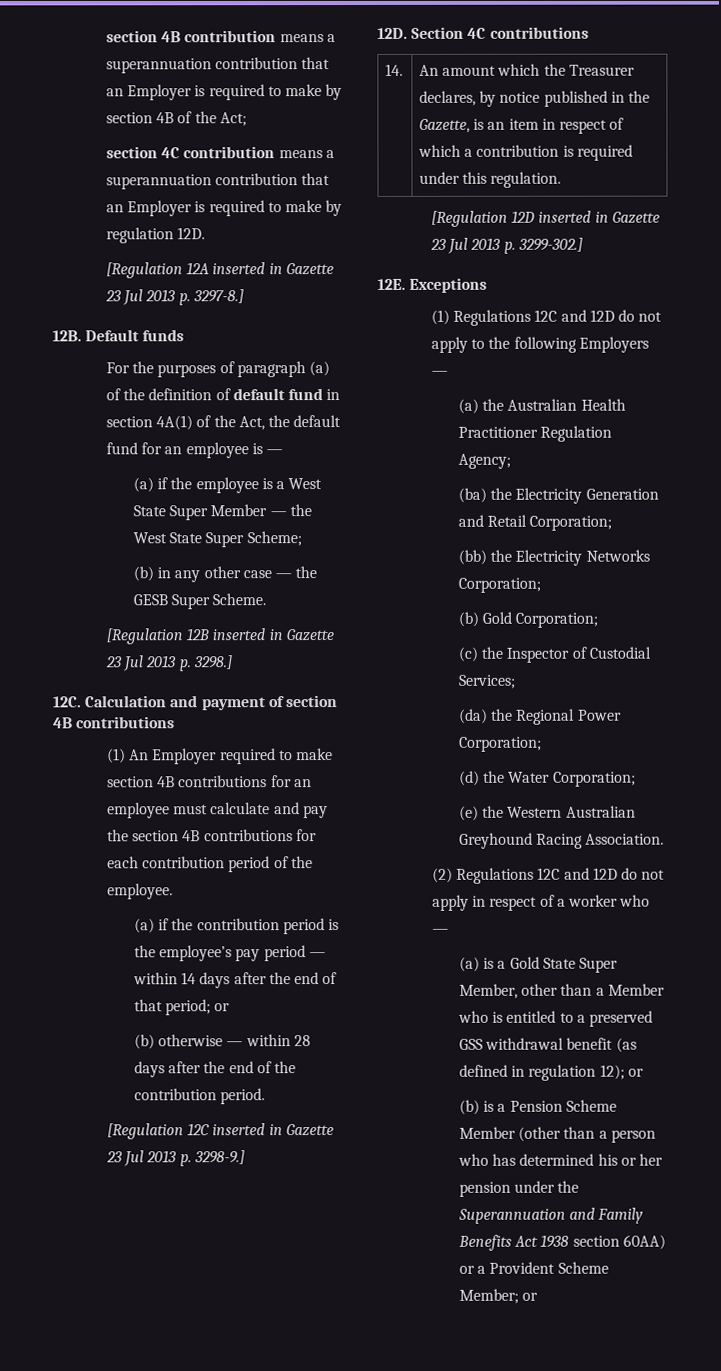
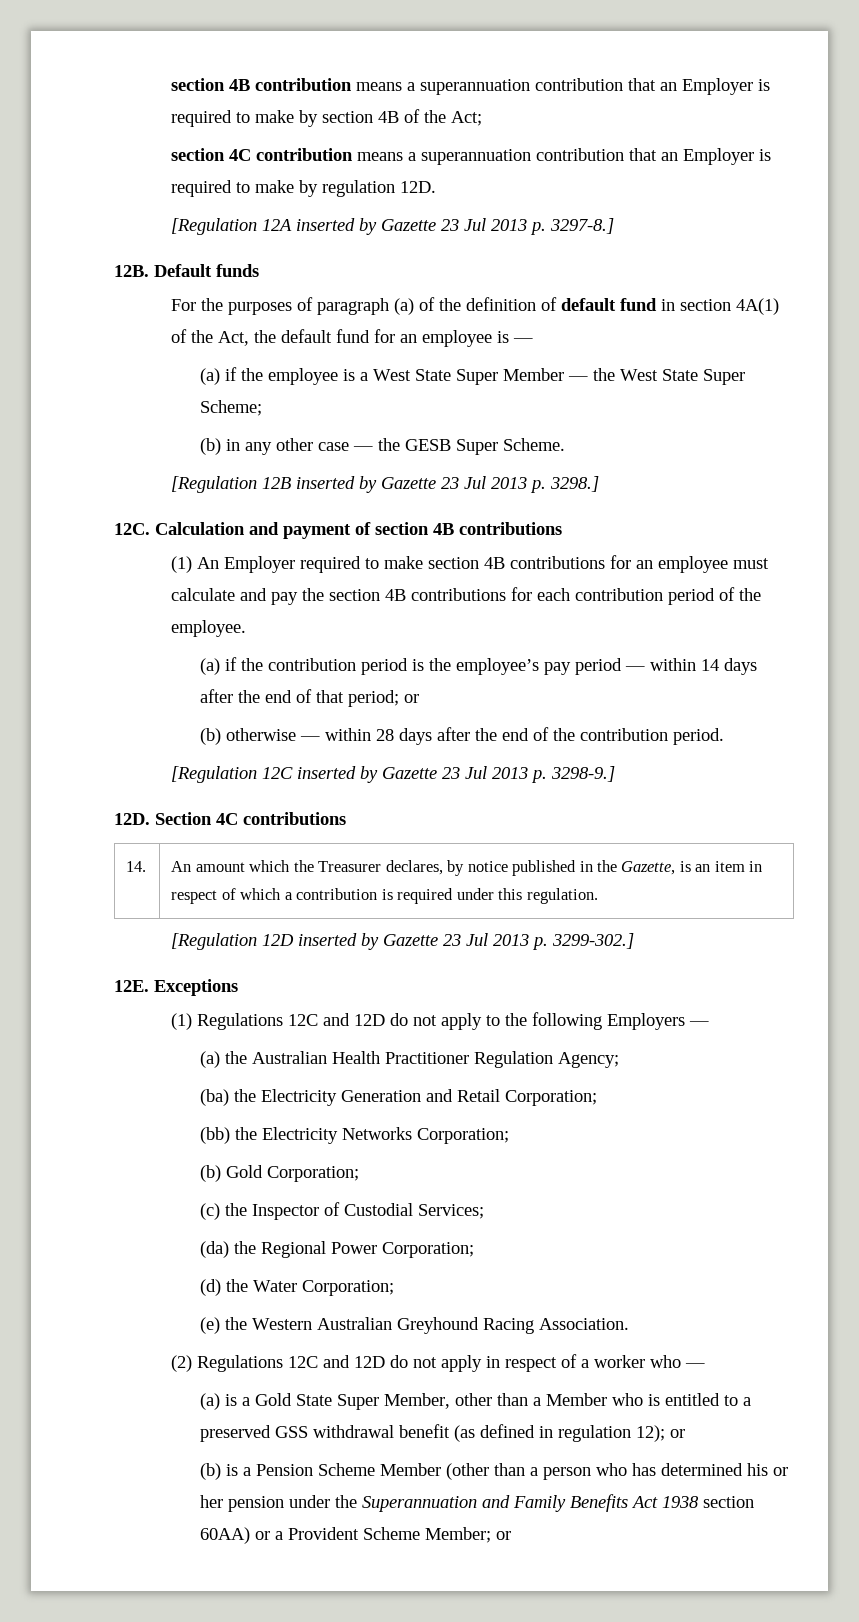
[268,263,283,275] in -> [359,218,378,235] by
[268,629,283,641] in -> [359,476,378,493] by
[268,1124,283,1136] in -> [360,766,379,783] by
[594,211,609,223] in -> [361,933,380,950] by

